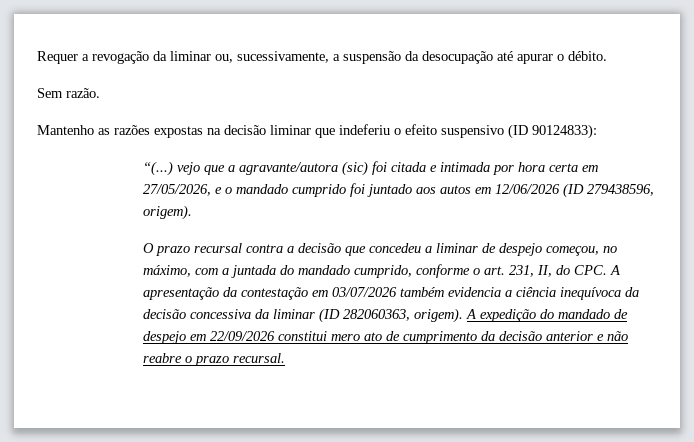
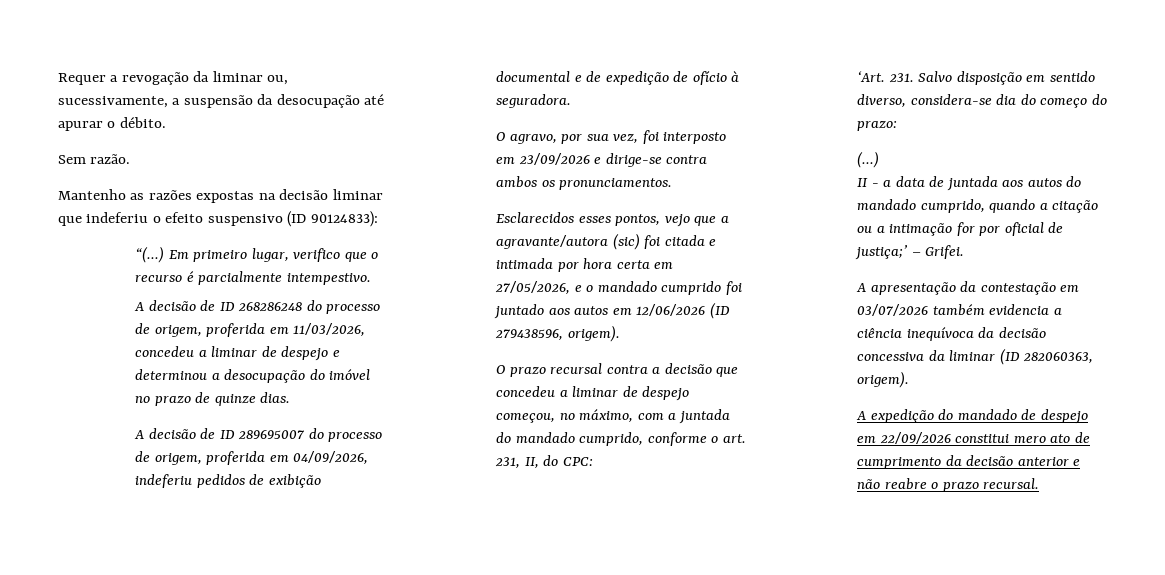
(173, 168) none -> [168,248,379,262] [135,271,371,285] [134,300,381,314] [135,323,366,337] [135,346,340,361] [135,369,371,383] [135,392,291,406] [134,428,383,442] [135,451,369,465] [135,474,321,488] [496,71,740,85] [496,94,572,108] [496,130,727,144] [496,153,708,167] [496,176,673,190] [496,212,661,226] Em primeiro lugar, verifico que o recurso é parcialmente intempestivo. // A decisão de ID 268286248 do processo de origem, proferida em 11/03/2026, concedeu a liminar de despejo e determinou a desocupação do imóvel no prazo de quinze dias. // A decisão de ID 289695007 do processo de origem, proferida em 04/09/2026, indeferiu pedidos de exibição documental e de expedição de ofício à seguradora. // O agravo, por sua vez, foi interposto em 23/09/2026 e dirige-se contra ambos os pronunciamentos. // Esclarecidos esses pontos,
[573,265,607,275] CPC. -> [562,457,593,466] [857,71,1095,85] [857,94,1107,108] [857,120,898,131] [857,151,880,168] [857,176,1081,191] [857,199,1099,213] [857,222,1064,236] [855,245,965,260] CPC: // ‘Art. 231. Salvo disposição em sentido diverso, considera-se dia do começo do prazo: // (...) // II - a data de juntada aos autos do mandado cumprido, quando a citação ou a intimação for por oficial de justiça;’ – Grifei. //
(463, 315) none -> (910, 379) //

